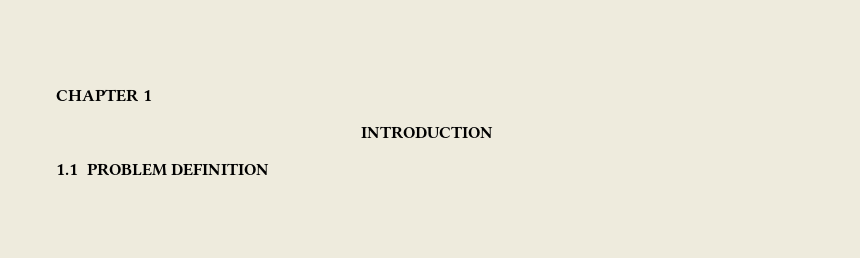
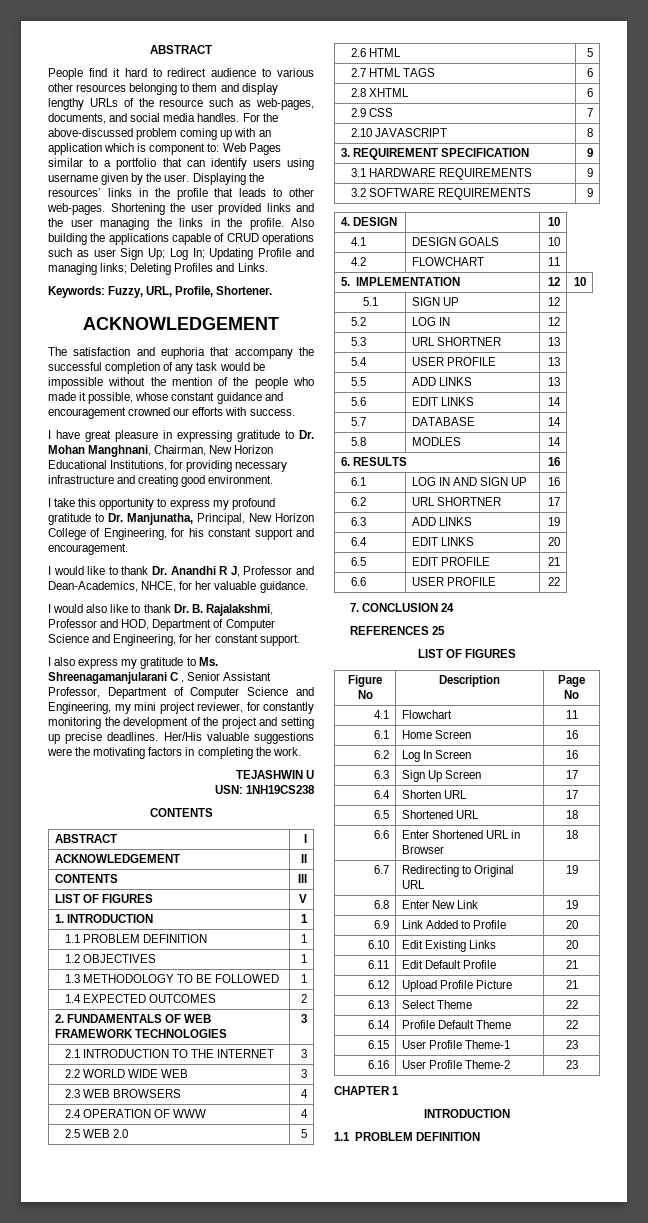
(56, 95) none -> [150,45,212,54] [48,68,314,80] [48,83,278,95] [48,98,314,110] [48,113,278,124] [48,128,271,140] [48,143,281,155] [48,158,314,170] [48,173,264,185] [48,188,314,200] [47,203,314,215] [48,218,314,230] [48,233,314,245] [48,248,314,260] [48,263,268,275] [48,286,273,298] [83,317,279,330] [48,347,314,359] [48,362,265,374] [48,377,314,389] [48,392,283,404] [48,407,295,419] [48,430,314,442] [48,445,274,457] [48,460,288,472] [48,475,274,487] [48,498,275,510] [48,513,314,525] [48,528,314,540] [48,543,128,555] [48,566,314,577] [48,581,308,593] [48,604,273,616] [48,619,275,631] [48,634,300,646] [48,657,218,669] [48,672,272,684] [48,687,314,699] [48,702,314,714] [48,717,315,729] [48,732,314,744] [47,747,301,759] [235,770,314,779] [214,785,315,794] [149,808,213,817] [54,834,117,843] [304,834,308,843] [54,854,180,863] [301,854,308,863] [54,874,118,883] [298,874,308,883] [54,894,154,903] [299,894,308,903] [54,914,153,923] [301,914,309,923] [64,934,207,943] [301,934,308,943] [64,954,156,963] [301,954,308,963] [64,974,279,983] [301,974,308,983] [64,994,216,1003] [301,994,308,1003] [54,1014,212,1023] [54,1029,227,1038] [301,1014,308,1023] [64,1049,274,1058] [301,1049,308,1058] [64,1069,188,1078] [301,1069,308,1078] [64,1089,181,1098] [301,1089,309,1098] [64,1109,206,1118] [301,1109,309,1118] [64,1129,128,1138] [301,1129,308,1138] [350,48,401,57] [587,48,594,57] [350,68,435,77] [587,68,594,77] [350,88,409,97] [587,88,594,97] [350,108,393,117] [587,108,594,117] [350,128,447,137] [587,128,594,137] [340,148,530,160] [587,148,594,157] [350,168,532,180] [587,168,594,177] [350,188,531,200] [587,188,594,197] [340,217,397,226] [548,217,561,226] [350,237,366,246] [411,237,499,246] [548,237,561,246] [350,257,366,266] [411,257,484,266] [548,257,561,266] [340,277,460,286] [548,277,561,286] [574,277,587,286] [362,297,378,306] [411,297,459,306] [548,297,561,306] [350,317,366,326] [411,317,450,326] [548,317,561,326] [350,337,366,346] [411,337,501,346] [548,337,561,346] [350,357,367,366] [411,357,496,366] [548,357,561,366] [350,377,366,386] [411,377,472,386] [548,377,561,386] [350,397,366,406] [411,397,474,406] [548,397,562,406] [350,417,366,426] [411,417,475,426] [548,417,562,426] [350,437,366,446] [411,437,461,446] [548,437,562,446] [340,457,407,466] [548,457,561,466] [350,477,366,486] [411,477,528,486] [548,477,561,486] [350,497,366,506] [411,497,501,506] [548,497,561,506] [350,517,366,526] [411,517,472,526] [548,517,561,526] [350,537,367,546] [411,537,474,546] [548,537,561,546] [350,557,366,566] [411,557,490,566] [548,557,561,566] [350,577,366,586] [411,577,496,586] [548,577,561,586] [350,603,455,612] [350,626,446,635] [417,649,517,658] [348,675,382,687] [357,690,373,699] [439,675,500,687] [558,675,585,687] [564,690,579,699] [374,710,390,719] [401,710,452,719] [565,710,578,719] [374,730,390,739] [401,730,471,739] [565,730,578,739] [374,750,390,759] [401,750,472,762] [565,750,578,759] [374,770,390,779] [401,770,482,782] [565,770,578,779] [374,790,391,799] [401,790,467,799] [565,790,578,799] [374,810,390,819] [401,810,479,819] [565,810,578,819] [374,830,390,839] [401,830,521,839] [401,845,444,854] [565,830,578,839] [374,865,390,874] [401,865,515,877] [401,880,425,889] [565,865,578,874] [374,900,390,909] [401,900,479,909] [565,900,578,909] [374,920,390,929] [401,920,507,929] [565,920,578,929] [368,940,390,949] [401,940,497,952] [565,940,578,949] [368,960,390,969] [401,960,497,969] [565,960,578,969] [368,980,390,989] [401,980,513,992] [565,980,578,989] [368,1000,390,1009] [401,1000,472,1009] [565,1000,578,1009] [368,1020,391,1029] [401,1020,512,1029] [565,1020,578,1029] [368,1040,390,1049] [401,1040,511,1049] [565,1040,578,1049] [368,1060,390,1069] [401,1060,511,1069] [565,1060,578,1069] ABSTRACT // People find it hard to redirect audience to various other resources belonging to them and display lengthy URLs of the resource such as web-pages, documents, and social media handles. For the above-discussed problem coming up with an application which is component to: Web Pages similar to a portfolio that can identify users using username given by the user. Displaying the resources’ links in the profile that leads to other web-pages. Shortening the user provided links and the user managing the links in the profile. Also building the applications capable of CRUD operations such as user Sign Up; Log In; Updating Profile and managing links; Deleting Profiles and Links. // Keywords: Fuzzy, URL, Profile, Shortener. // ACKNOWLEDGEMENT // The satisfaction and euphoria that accompany the successful completion of any task would be impossible without the mention of the people who made it possible, whose constant guidance and encouragement crowned our efforts with success. // I have great pleasure in expressing gratitude to Dr. Mohan Manghnani, Chairman, New Horizon Educational Institutions, for providing necessary infrastructure and creating good environment. // I take this opportunity to express my profound gratitude to Dr. Manjunatha, Principal, New Horizon College of Engineering, for his constant support and encouragement. // I would like to thank Dr. Anandhi R J, Professor and Dean-Academics, NHCE, for her valuable guidance. // I would also like to thank Dr. B. Rajalakshmi, Professor and HOD, Department of Computer Science and Engineering, for her constant support. // I also express my gratitude to Ms. Shreenagamanjularani C , Senior Assistant Professor, Department of Computer Science and Engineering, my mini project reviewer, for constantly monitoring the development of the project and setting up precise deadlines. Her/His valuable suggestions were the motivating factors in completing the work. // TEJASHWIN U // USN: 1NH19CS238 // CONTENTS // ABSTRACT | I // ACKNOWLEDGEMENT | II // CONTENTS | III // LIST OF FIGURES | V // 1. INTRODUCTION | 1 // 1.1 PROBLEM DEFINITION | 1 // 1.2 OBJECTIVES | 1 // 1.3 METHODOLOGY TO BE FOLLOWED | 1 // 1.4 EXPECTED OUTCOMES | 2 // 2. FUNDAMENTALS OF WEB FRAMEWORK TECHNOLOGIES | 3 // 2.1 INTRODUCTION TO THE INTERNET | 3 // 2.2 WORLD WIDE WEB | 3 // 2.3 WEB BROWSERS | 4 // 2.4 OPERATION OF WWW | 4 // 2.5 WEB 2.0 | 5 // 2.6 HTML | 5 // 2.7 HTML TAGS | 6 // 2.8 XHTML | 6 // 2.9 CSS | 7 // 2.10 JAVASCRIPT | 8 // 3. REQUIREMENT SPECIFICATION | 9 // 3.1 HARDWARE REQUIREMENTS | 9 // 3.2 SOFTWARE REQUIREMENTS | 9 // 4. DESIGN | | 10 // 4.1 | DESIGN GOALS | 10 // 4.2 | FLOWCHART | 11 // 5. IMPLEMENTATION | 12 | 10 // 5.1 | SIGN UP | 12 // 5.2 | LOG IN | 12 // 5.3 | URL SHORTNER | 13 // 5.4 | USER PROFILE | 13 // 5.5 | ADD LINKS | 13 // 5.6 | EDIT LINKS | 14 // 5.7 | DATABASE | 14 // 5.8 | MODLES | 14 // 6. RESULTS | 16 // 6.1 | LOG IN AND SIGN UP | 16 // 6.2 | URL SHORTNER | 17 // 6.3 | ADD LINKS | 19 // 6.4 | EDIT LINKS | 20 // 6.5 | EDIT PROFILE | 21 // 6.6 | USER PROFILE | 22 // 7. CONCLUSION 24 // REFERENCES 25 // LIST OF FIGURES // Figure No | Description | Page No // 4.1 | Flowchart | 11 // 6.1 | Home Screen | 16 // 6.2 | Log In Screen | 16 // 6.3 | Sign Up Screen | 17 // 6.4 | Shorten URL | 17 // 6.5 | Shortened URL | 18 // 6.6 | Enter Shortened URL in Browser | 18 // 6.7 | Redirecting to Original URL | 19 // 6.8 | Enter New Link | 19 // 6.9 | Link Added to Profile | 20 // 6.10 | Edit Existing Links | 20 // 6.11 | Edit Default Profile | 21 // 6.12 | Upload Profile Picture | 21 // 6.13 | Select Theme | 22 // 6.14 | Profile Default Theme | 22 // 6.15 | User Profile Theme-1 | 23 // 6.16 | User Profile Theme-2 | 23 //

